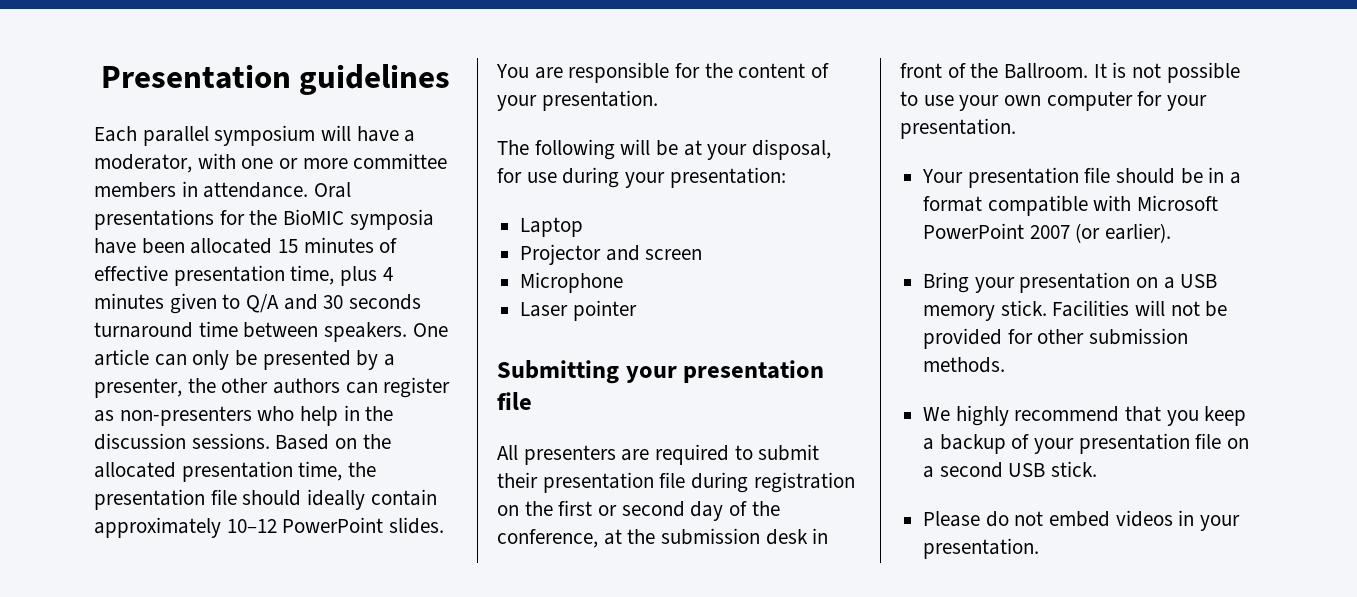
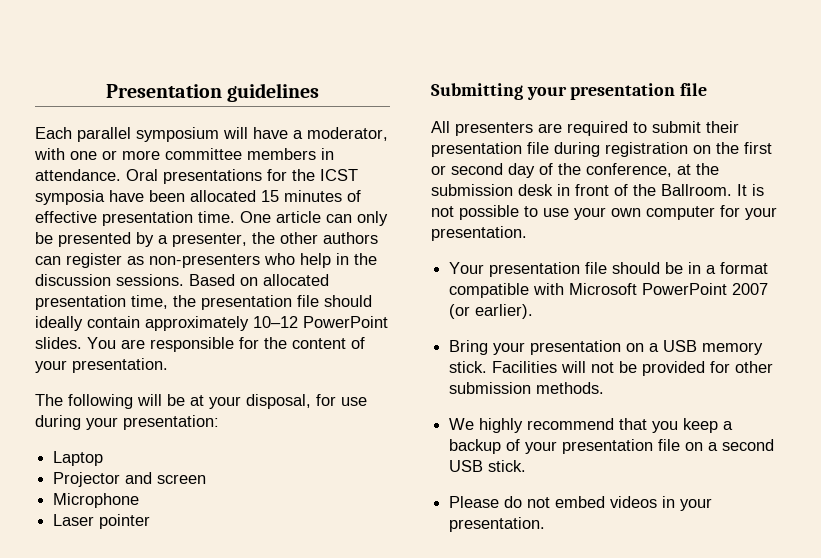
[283,209,345,225] BioMIC -> [320,169,358,181] ICST
[290,265,393,286] [94,293,422,314] [94,321,408,342] time, plus 4 minutes given to Q/A and 30 seconds turnaround time between speakers. -> [198,211,235,223] time.
[362,434,391,449] the -> (258, 281) none

